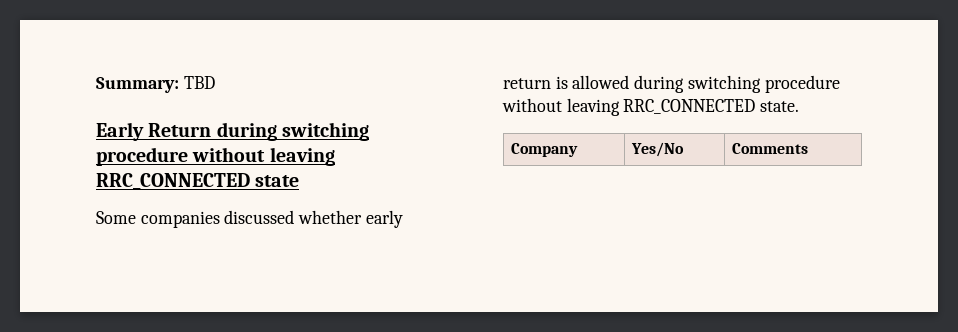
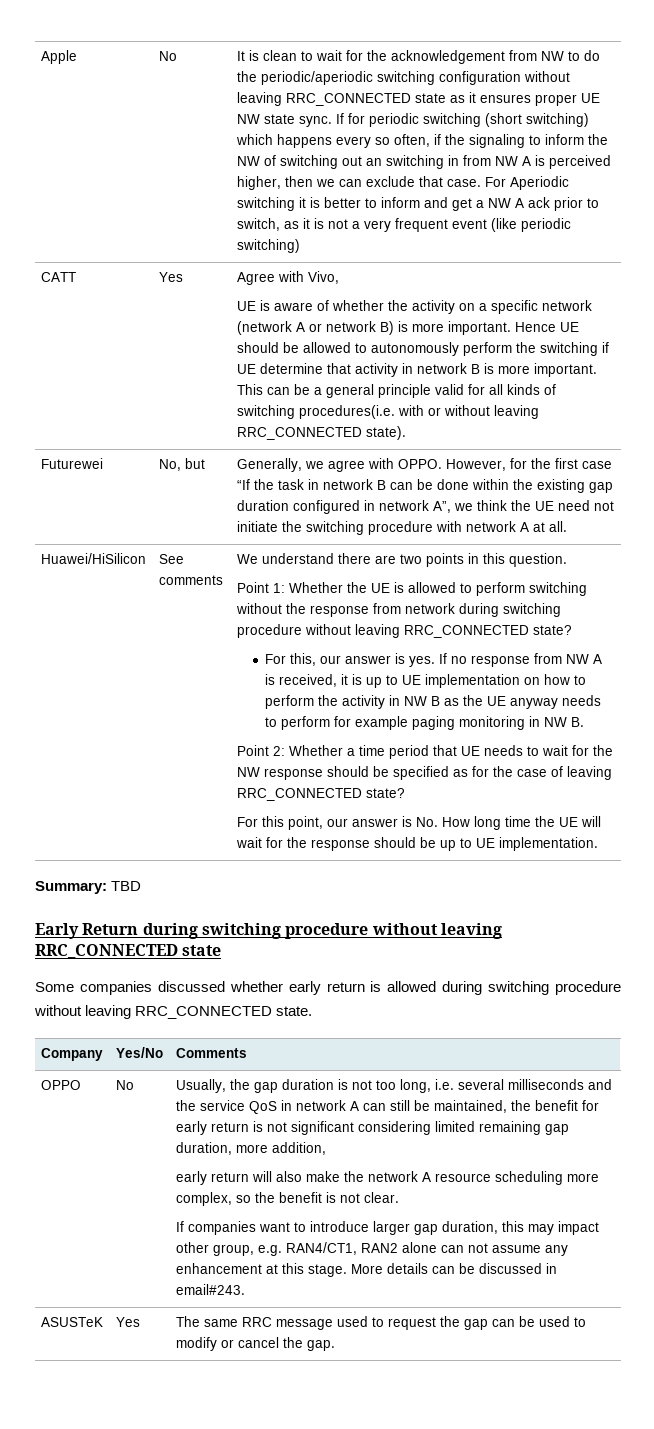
(96, 85) none -> [41,50,78,64] [159,51,178,61] [237,50,601,64] [237,71,571,85] [237,92,601,106] [237,113,590,127] [236,134,609,148] [237,155,612,169] [237,176,570,190] [237,197,600,211] [237,218,572,232] [237,239,301,253] [41,272,77,282] [159,272,184,282] [237,271,340,285] [237,300,593,314] [237,321,580,335] [237,342,610,356] [237,363,598,377] [237,384,557,398] [237,405,540,419] [237,426,407,440] [41,458,104,469] [159,458,206,471] [237,458,613,472] [237,479,614,493] [237,500,615,514] [237,521,568,535] [41,553,147,564] [159,554,185,564] [159,575,224,585] [237,553,568,567] [237,582,588,596] [236,603,562,617] [237,624,573,638] [264,653,602,667] [264,674,586,688] [264,695,601,709] [264,716,584,730] [237,745,614,759] [237,766,613,780] [237,788,406,801] [237,816,602,830] [236,837,599,851] Apple | No | It is clean to wait for the acknowledgement from NW to do the periodic/aperiodic switching configuration without leaving RRC_CONNECTED state as it ensures proper UE NW state sync. If for periodic switching (short switching) which happens every so often, if the signaling to inform the NW of switching out an switching in from NW A is perceived higher, then we can exclude that case. For Aperiodic switching it is better to inform and get a NW A ack prior to switch, as it is not a very frequent event (like periodic switching) // CATT | Yes | Agree with Vivo, // UE is aware of whether the activity on a specific network (network A or network B) is more important. Hence UE should be allowed to autonomously perform the switching if UE determine that activity in network B is more important. This can be a general principle valid for all kinds of switching procedures(i.e. with or without leaving RRC_CONNECTED state). // Futurewei | No, but | Generally, we agree with OPPO. However, for the first case “If the task in network B can be done within the existing gap duration configured in network A”, we think the UE need not initiate the switching procedure with network A at all. // Huawei/HiSilicon | See comments | We understand there are two points in this question. // Point 1: Whether the UE is allowed to perform switching without the response from network during switching procedure without leaving RRC_CONNECTED state? // For this, our answer is yes. If no response from NW A is received, it is up to UE implementation on how to perform the activity in NW B as the UE anyway needs to perform for example paging monitoring in NW B. // Point 2: Whether a time period that UE needs to wait for the NW response should be specified as for the case of leaving RRC_CONNECTED state? // For this point, our answer is No. How long time the UE will wait for the response should be up to UE implementation. //
(808, 148) none -> [41,1080,82,1090] [116,1080,135,1090] [176,1079,613,1093] [176,1100,600,1114] [176,1121,570,1135] [176,1142,327,1155] [176,1171,600,1185] [176,1192,400,1206] [176,1221,600,1235] [176,1242,569,1256] [176,1263,558,1277] [176,1284,246,1295] [41,1317,104,1327] [116,1317,141,1327] [176,1316,587,1330] [176,1337,336,1351] // OPPO | No | Usually, the gap duration is not too long, i.e. several milliseconds and the service QoS in network A can still be maintained, the benefit for early return is not significant considering limited remaining gap duration, more addition, // early return will also make the network A resource scheduling more complex, so the benefit is not clear. // If companies want to introduce larger gap duration, this may impact other group, e.g. RAN4/CT1, RAN2 alone can not assume any enhancement at this stage. More details can be discussed in email#243. // ASUSTeK | Yes | The same RRC message used to request the gap can be used to modify or cancel the gap.

